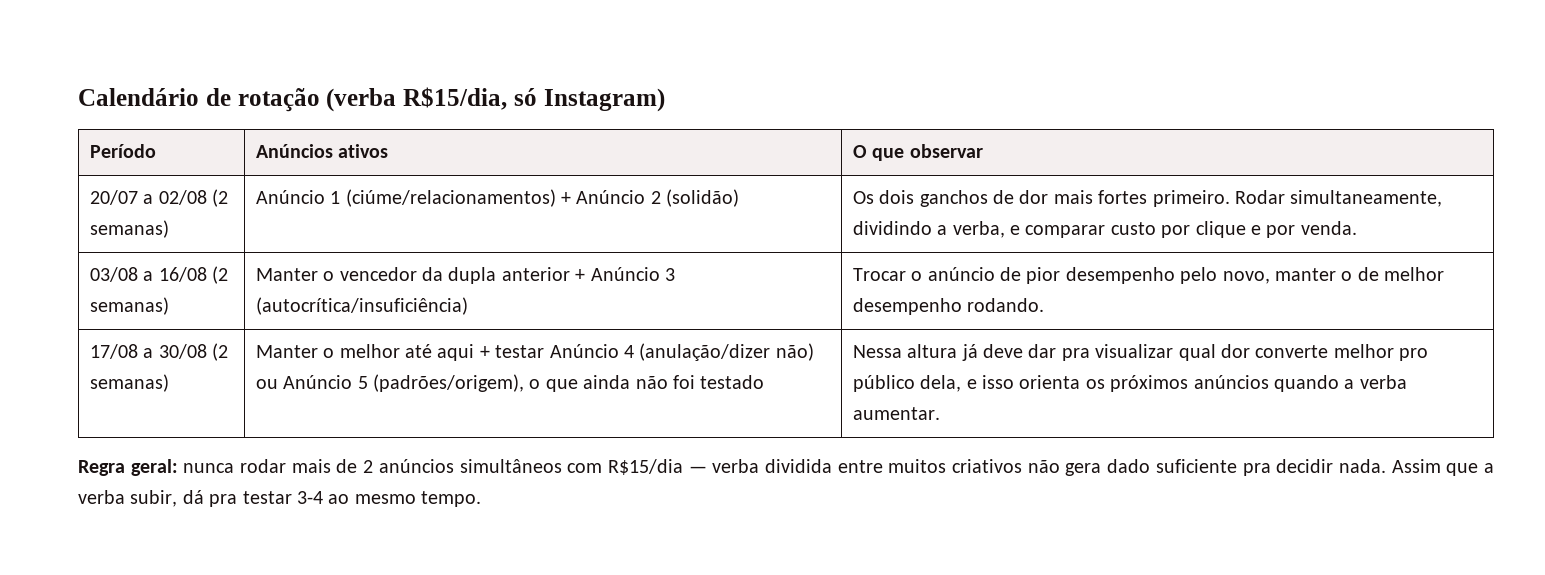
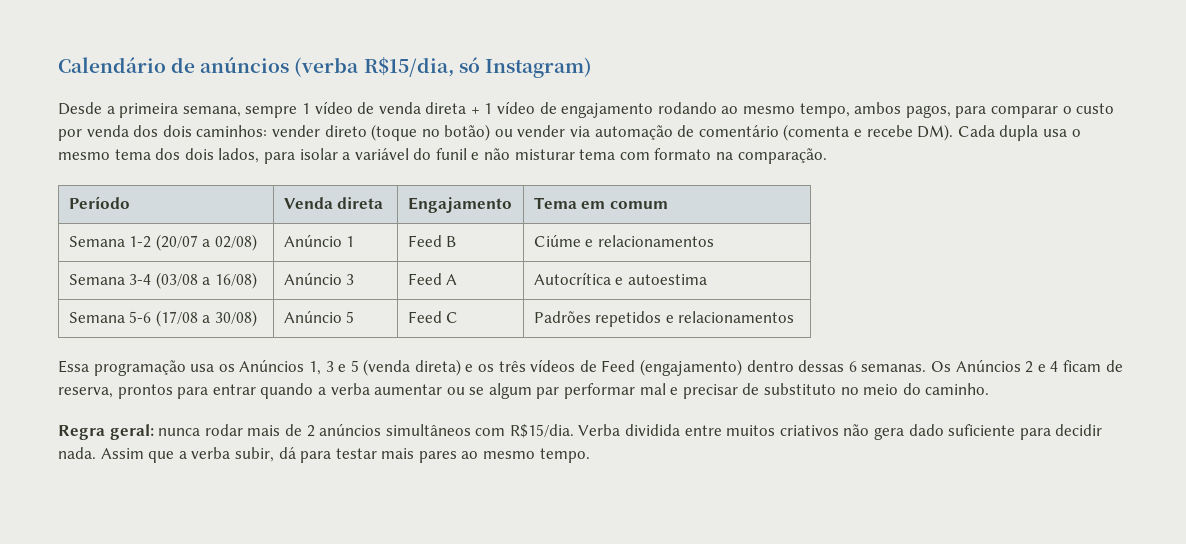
[237,88,320,112] rotação -> [200,57,290,73] anúncios
[89,144,156,158] [255,144,389,158] [852,144,983,161] [89,189,228,207] [89,220,169,238] [255,189,740,207] [852,190,1443,207] [852,221,1357,238] [89,266,228,284] [89,297,169,315] [255,267,675,284] [255,297,468,315] [852,267,1445,284] [852,298,1045,315] [89,343,228,361] [89,374,169,392] [255,343,814,361] [255,374,765,392] [852,344,1429,361] [852,375,1407,392] [852,407,940,420] // Período | Anúncios ativos | O que observar // 20/07 a 02/08 (2 semanas) | Anúncio 1 (ciúme/relacionamentos) + Anúncio 2 (solidão) | Os dois ganchos de dor mais fortes primeiro. Rodar simultaneamente, dividindo a verba, e comparar custo por clique e por venda. // 03/08 a 16/08 (2 semanas) | Manter o vencedor da dupla anterior + Anúncio 3 (autocrítica/insuficiência) | Trocar o anúncio de pior desempenho pelo novo, manter o de melhor desempenho rodando. // 17/08 a 30/08 (2 semanas) | Manter o melhor até aqui + testar Anúncio 4 (anulação/dizer não) ou Anúncio 5 (padrões/origem), o que ainda não foi testado | Nessa altura já deve dar pra visualizar qual dor converte melhor pro público dela, e isso orienta os próximos anúncios quando a verba aumentar. -> [58,101,1115,118] [58,124,1081,141] [58,148,827,164] [68,196,130,209] [283,197,384,209] [407,197,512,213] [533,197,668,209] [68,234,257,251] [283,234,355,247] [407,235,457,247] [533,234,714,247] [68,272,257,289] [283,272,355,285] [407,273,458,285] [533,272,707,285] [68,310,257,327] [283,310,355,323] [407,311,459,323] [533,311,795,327] [58,359,1123,376] [58,383,990,399] // Desde a primeira semana, sempre 1 vídeo de venda direta + 1 vídeo de engajamento rodando ao mesmo tempo, ambos pagos, para comparar o custo por venda dos dois caminhos: vender direto (toque no botão) ou vender via automação de comentário (comenta e recebe DM). Cada dupla usa o mesmo tema dos dois lados, para isolar a variável do funil e não misturar tema com formato na comparação. // Período | Venda direta | Engajamento | Tema em comum // Semana 1-2 (20/07 a 02/08) | Anúncio 1 | Feed B | Ciúme e relacionamentos // Semana 3-4 (03/08 a 16/08) | Anúncio 3 | Feed A | Autocrítica e autoestima // Semana 5-6 (17/08 a 30/08) | Anúncio 5 | Feed C | Padrões repetidos e relacionamentos // Essa programação usa os Anúncios 1, 3 e 5 (venda direta) e os três vídeos de Feed (engajamento) dentro dessas 6 semanas. Os Anúncios 2 e 4 ficam de reserva, prontos para entrar quando a verba aumentar ou se algum par performar mal e precisar de substituto no meio do caminho.
[607,459,760,475] R$15/dia — verba -> [509,424,621,438] R$15/dia. Verba
[1242,463,1271,476] pra -> [1019,428,1051,440] para
[209,491,323,507] pra testar 3-4 -> [300,448,457,463] para testar mais pares

